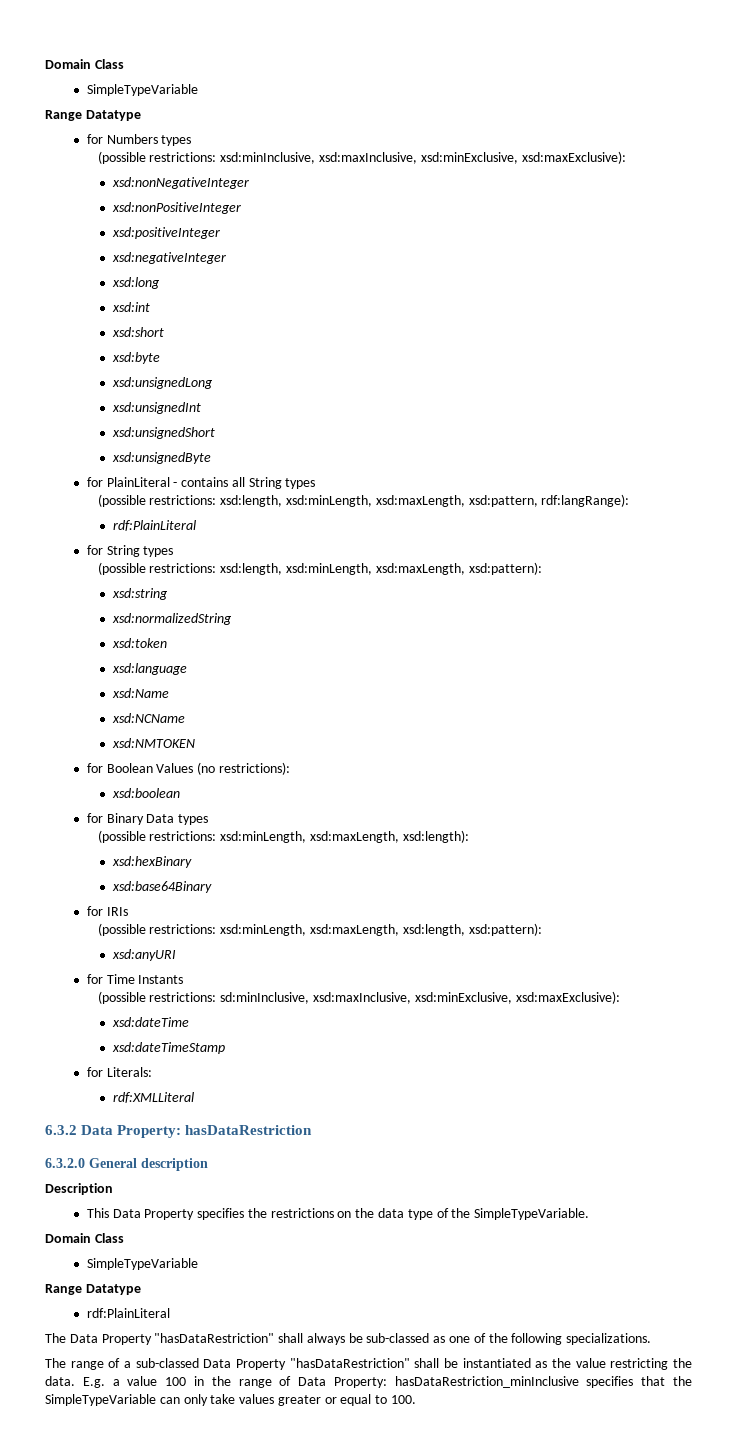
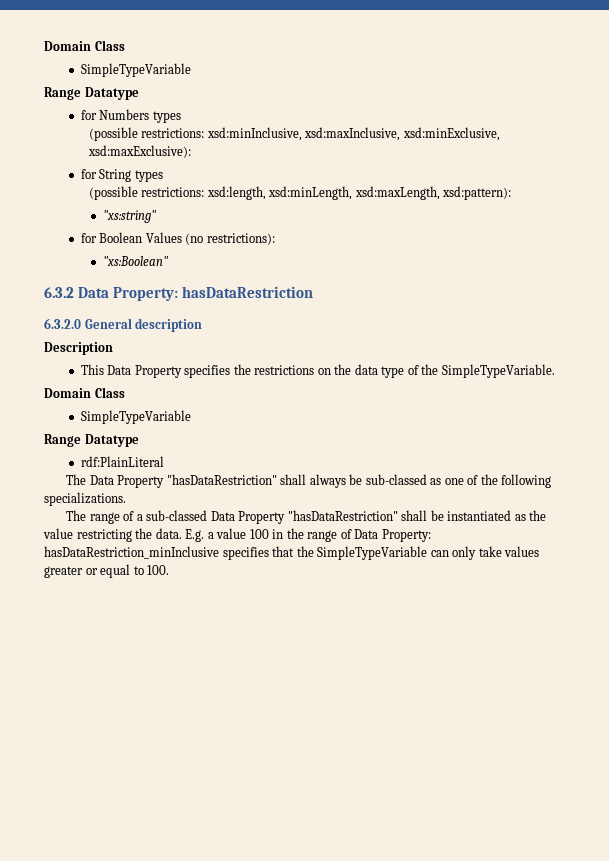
[112,177,250,189] [112,202,242,214] [112,227,221,239] [112,252,227,264] [112,277,161,289] [112,302,151,312] [112,327,165,337] [112,352,161,364] [112,377,214,389] [112,402,202,414] [112,427,216,439] [112,452,212,464] [86,477,316,489] [97,494,630,507] [113,520,197,531] // xsd:nonNegativeInteger // xsd:nonPositiveInteger // xsd:positiveInteger // xsd:negativeInteger // xsd:long // xsd:int // xsd:short // xsd:byte // xsd:unsignedLong // xsd:unsignedInt // xsd:unsignedShort // xsd:unsignedByte // for PlainLiteral - contains all String types // (possible restrictions: xsd:length, xsd:minLength, xsd:maxLength, xsd:pattern, rdf:langRange): // rdf:PlainLiteral -> (191, 151) none
[112,588,169,600] [112,613,233,625] [112,638,168,648] [112,663,188,675] [112,688,170,698] [112,713,186,723] [112,738,196,748] xsd:string // xsd:normalizedString // xsd:token // xsd:language // xsd:Name // xsd:NCName // xsd:NMTOKEN -> [102,210,156,223] "xs:string"
[112,788,181,798] [86,813,209,825] [97,830,469,843] [112,856,193,868] [112,881,213,893] [86,906,128,916] [97,923,542,936] [112,949,177,961] [86,974,184,984] [97,991,620,1004] [112,1017,190,1027] [112,1042,226,1054] [86,1067,152,1077] [113,1092,195,1103] xsd:boolean // for Binary Data types // (possible restrictions: xsd:minLength, xsd:maxLength, xsd:length): // xsd:hexBinary // xsd:base64Binary // for IRIs // (possible restrictions: xsd:minLength, xsd:maxLength, xsd:length, xsd:pattern): // xsd:anyURI // for Time Instants // (possible restrictions: sd:minInclusive, xsd:maxInclusive, xsd:minExclusive, xsd:maxExclusive): // xsd:dateTime // xsd:dateTimeStamp // for Literals: // rdf:XMLLiteral -> [102,256,168,266] "xs:Boolean"

